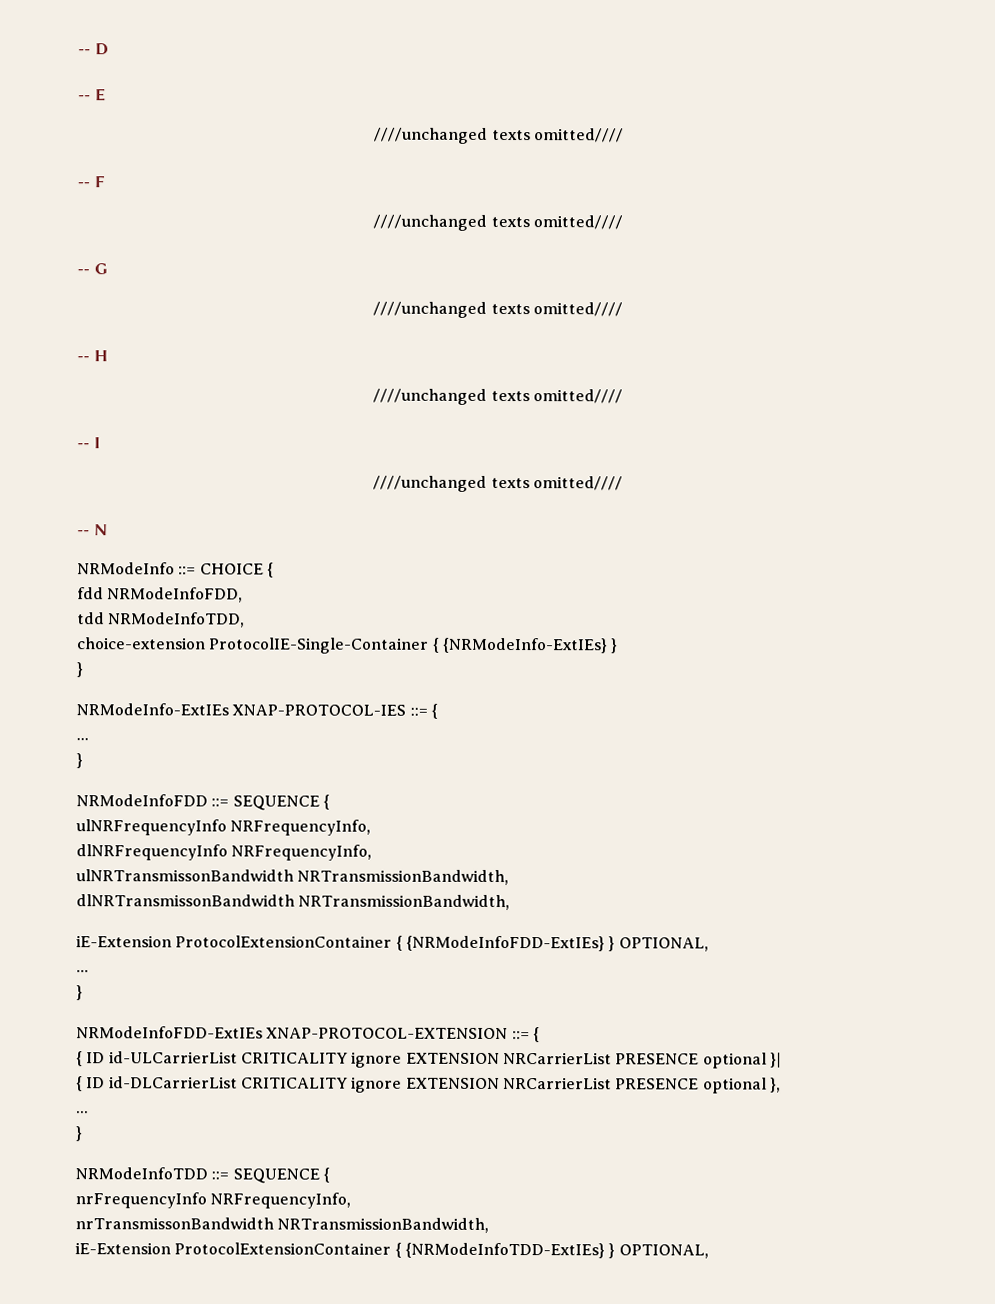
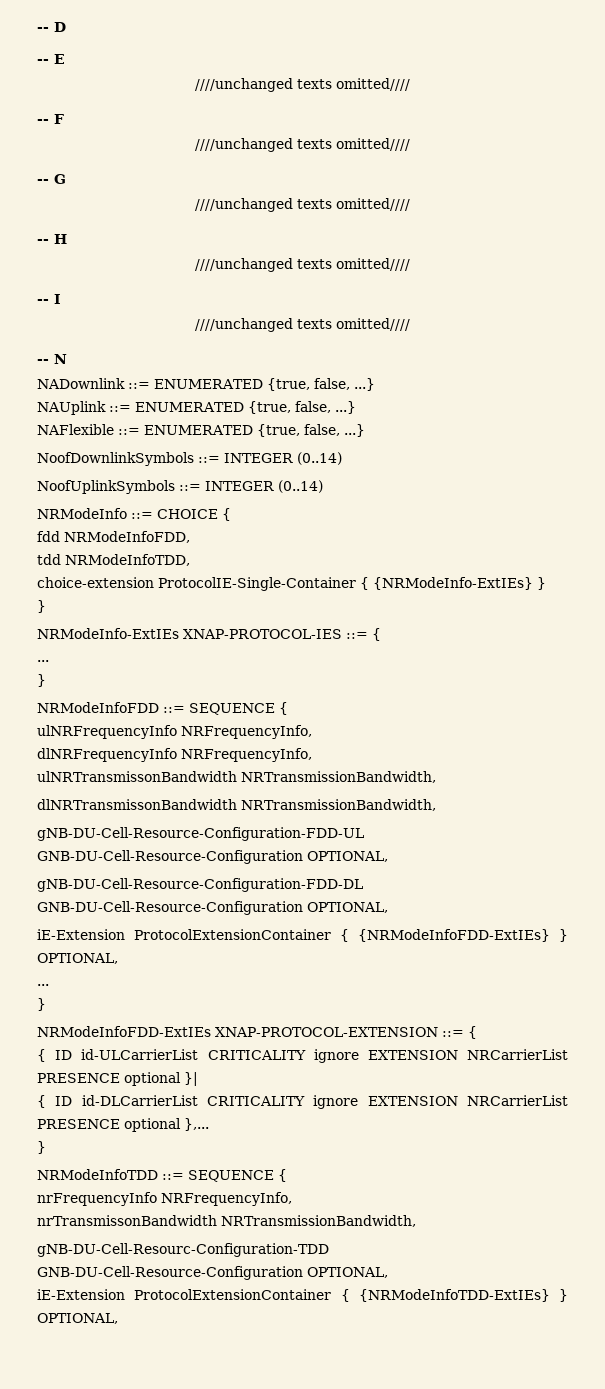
(108, 530) none -> [37,378,375,391] [37,401,356,415] [37,424,365,437] [37,452,342,466] [37,480,323,494] // NADownlink ::= ENUMERATED {true, false, ...} // NAUplink ::= ENUMERATED {true, false, ...} // NAFlexible ::= ENUMERATED {true, false, ...} // NoofDownlinkSymbols ::= INTEGER (0..14) // NoofUplinkSymbols ::= INTEGER (0..14)
(511, 902) none -> [37,827,364,841] [37,850,388,864] [37,878,363,892] [37,901,388,915] // gNB-DU-Cell-Resource-Configuration-FDD-UL GNB-DU-Cell-Resource-Configuration OPTIONAL, // gNB-DU-Cell-Resource-Configuration-FDD-DL GNB-DU-Cell-Resource-Configuration OPTIONAL,
[769,1077,781,1093] [76,1110,89,1114] }, // ... -> [184,1118,209,1131] },...
(490, 1225) none -> [37,1243,329,1257] [37,1266,388,1280] // gNB-DU-Cell-Resourc-Configuration-TDD GNB-DU-Cell-Resource-Configuration OPTIONAL,

